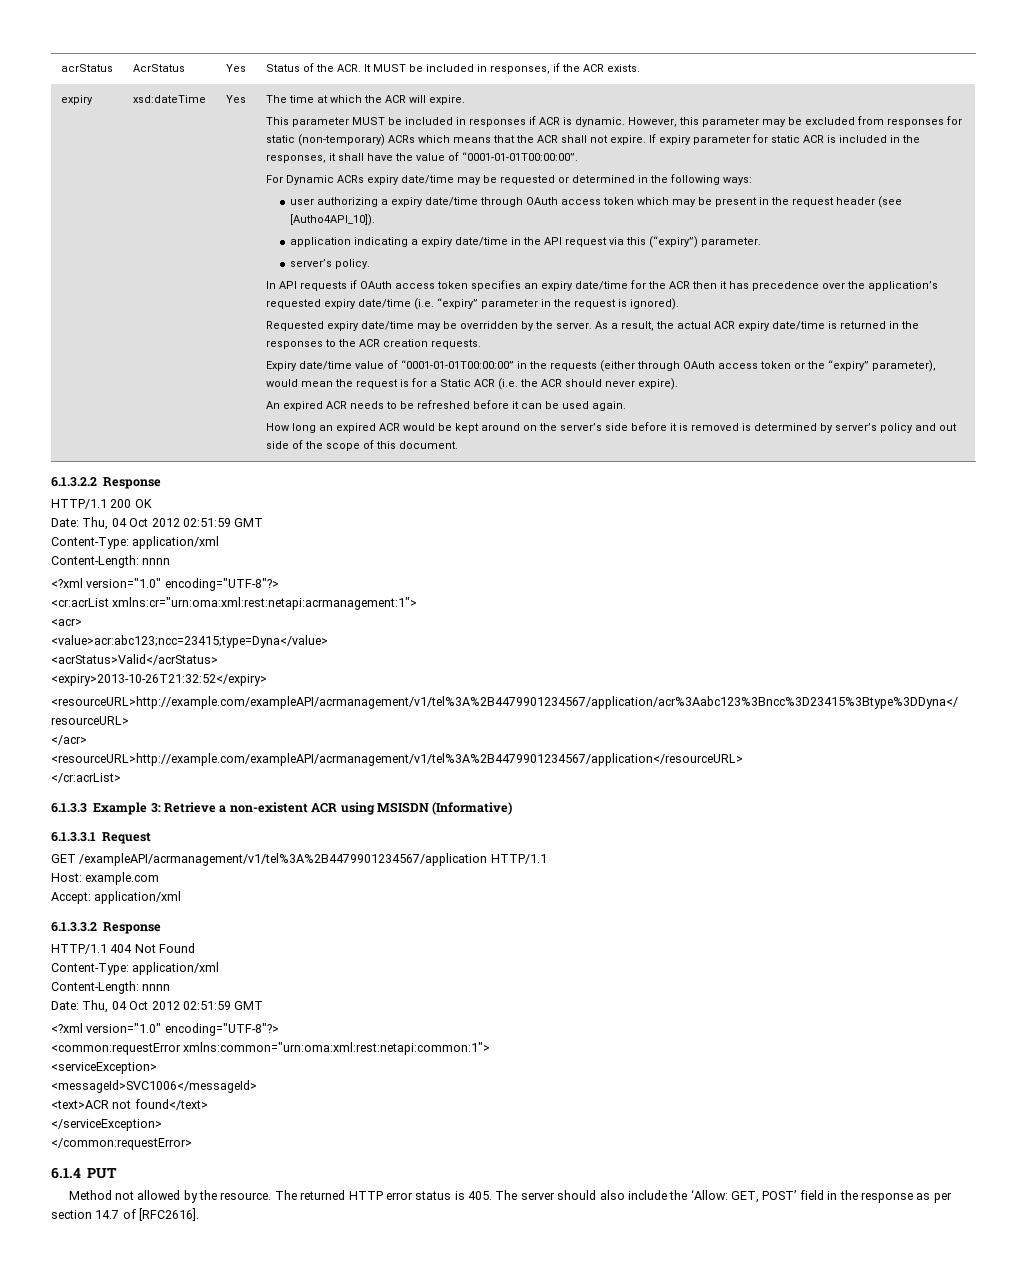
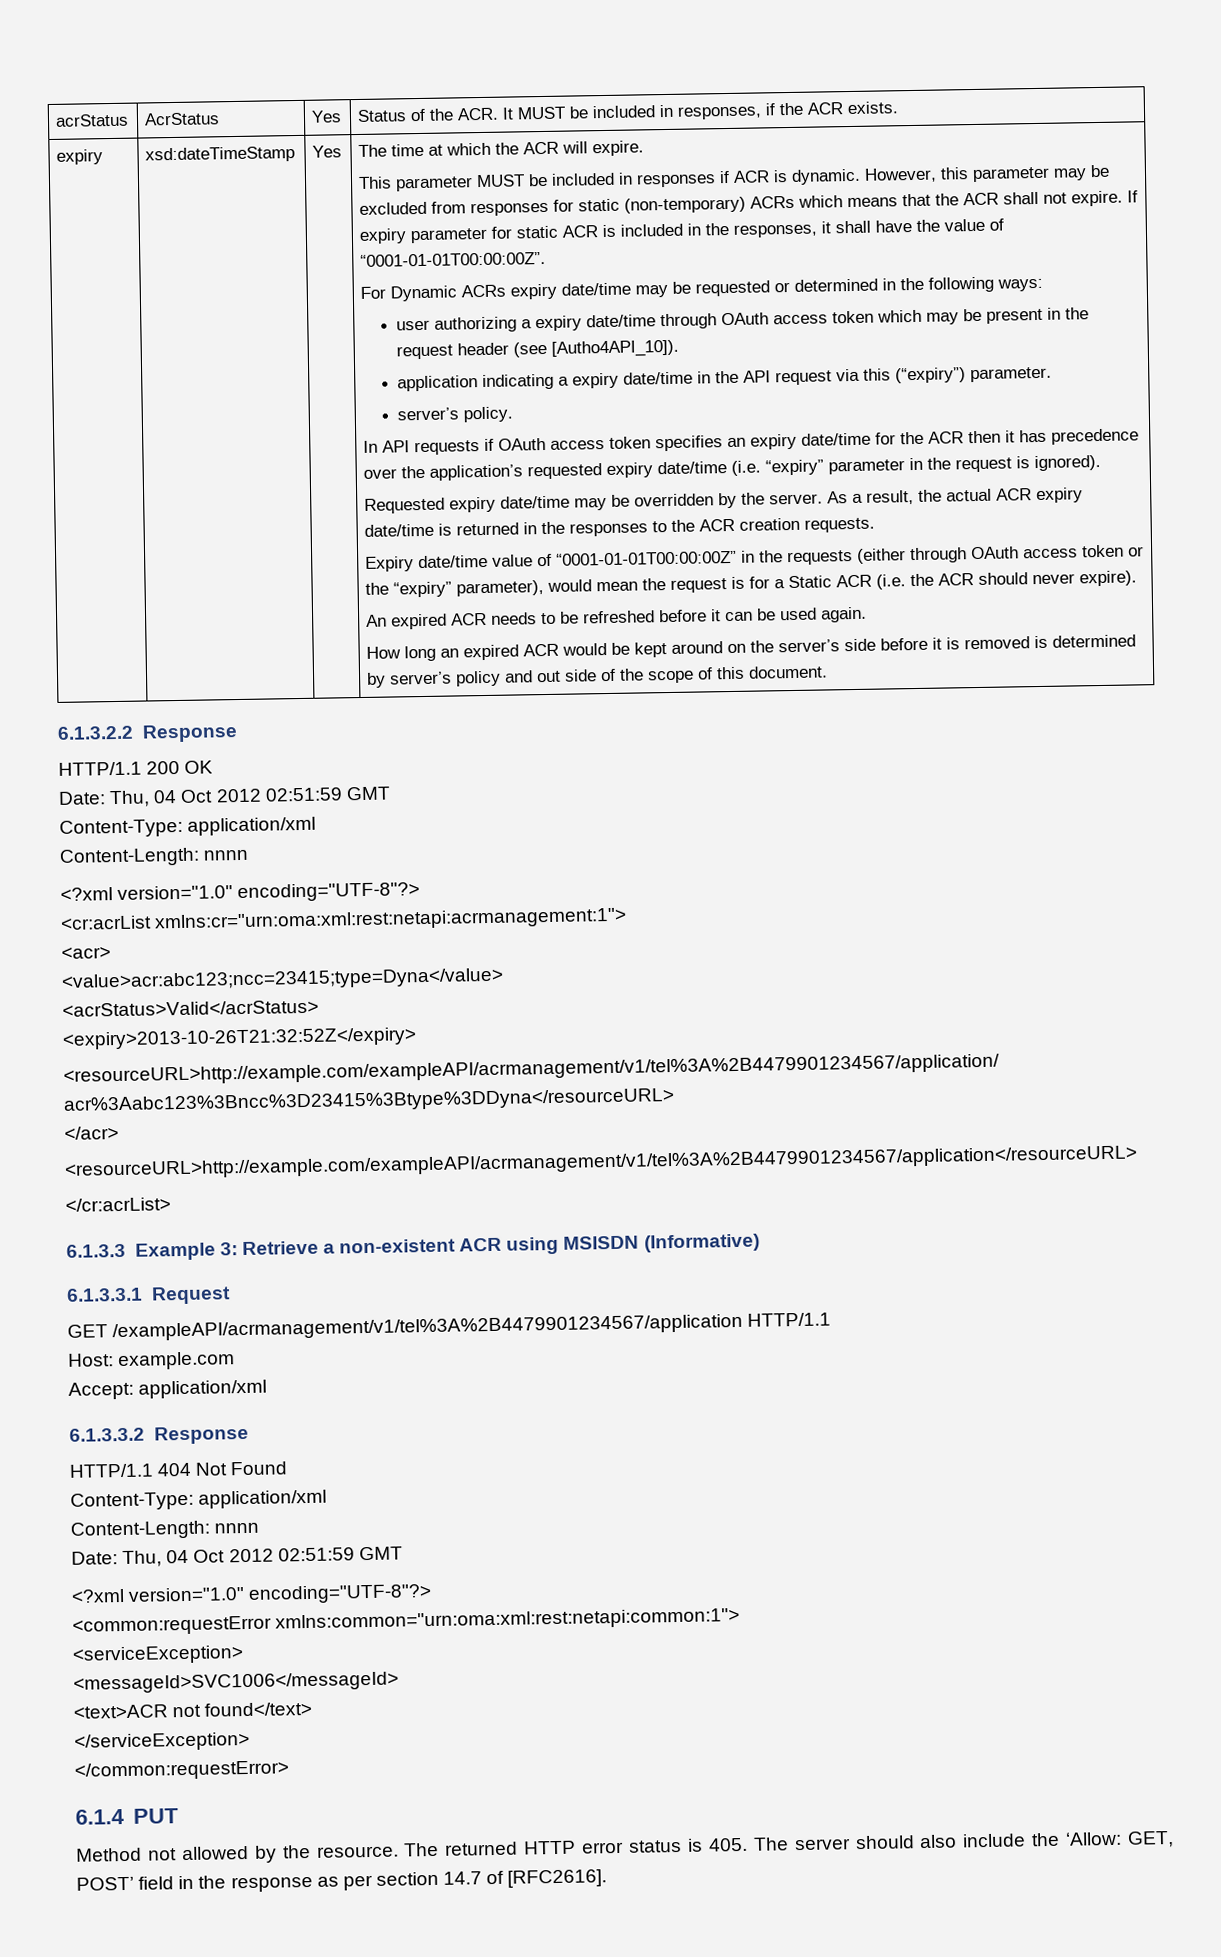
[132,95,206,103] xsd:dateTime -> [145,146,296,164] xsd:dateTimeStamp
[461,152,578,161] “0001-01-01T00:00:00”. -> [360,251,547,267] “0001-01-01T00:00:00Z”.
[400,360,514,369] “0001-01-01T00:00:00” -> [556,550,738,566] “0001-01-01T00:00:00Z”
[51,674,267,686] <expiry>2013-10-26T21:32:52</expiry> -> [62,1027,417,1050] <expiry>2013-10-26T21:32:52Z</expiry>

